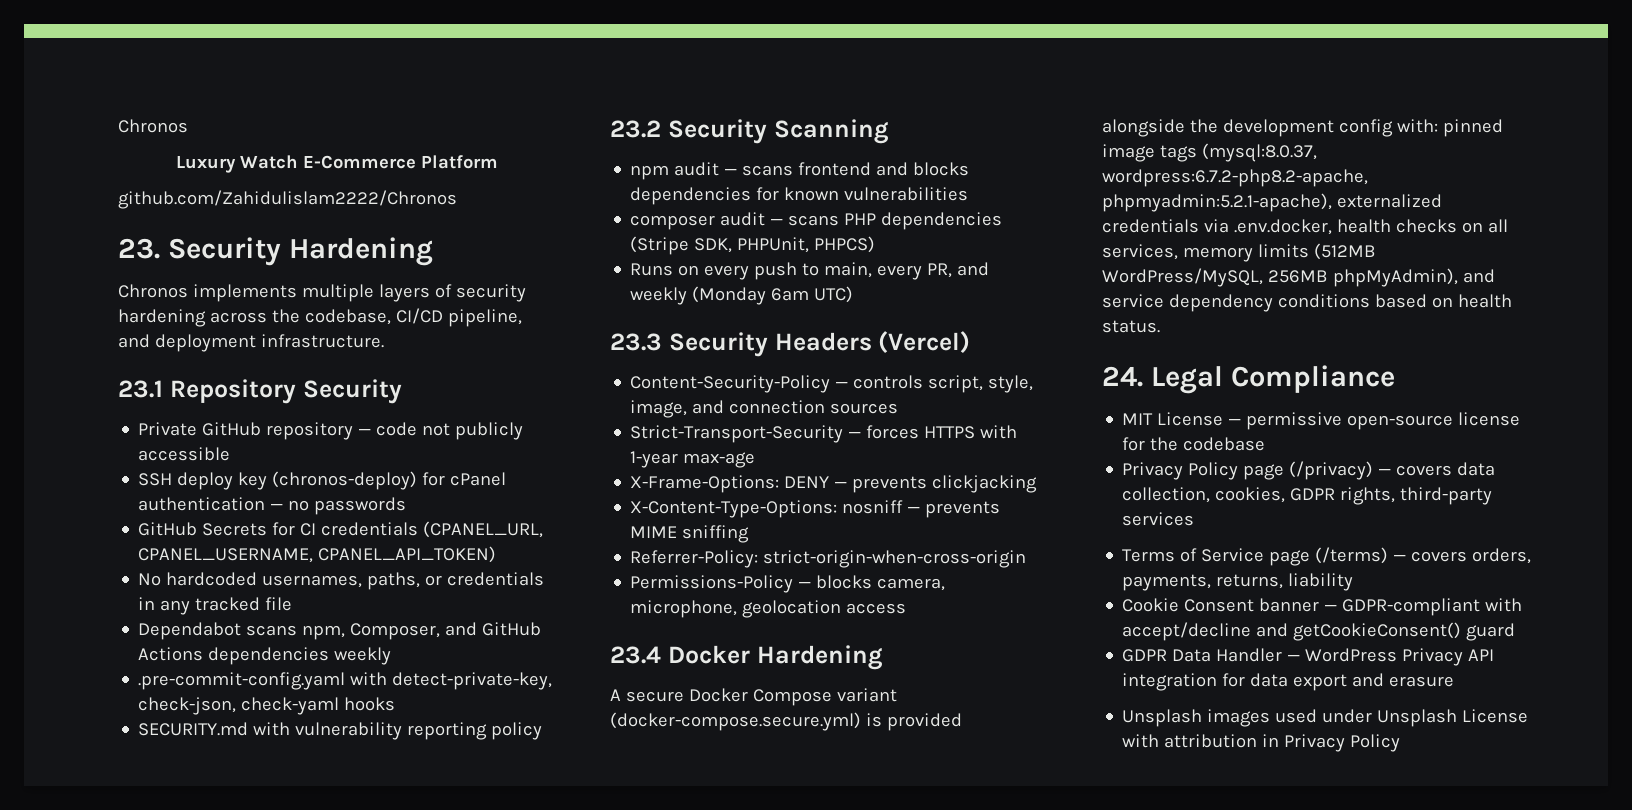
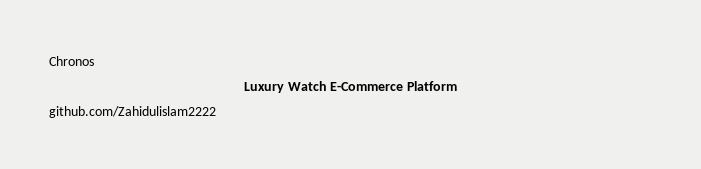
[118,190,457,209] [118,237,433,266] [118,284,526,302] [118,308,522,327] [118,334,384,352] [118,379,402,404] [138,422,524,440] [138,447,231,461] [138,471,507,490] [138,497,407,515] [138,521,544,538] [138,546,497,563] [138,572,545,590] [138,597,293,615] [138,622,542,640] [138,647,392,665] [138,672,553,690] [138,697,396,715] [138,722,543,740] [610,119,889,144] [630,162,970,180] [630,187,969,205] [630,212,1003,230] [630,236,876,255] [630,262,990,280] [630,286,854,305] [610,331,971,357] [630,375,1034,393] [630,400,899,418] [630,425,1018,443] [630,451,756,468] [630,475,1038,493] [630,500,1001,518] [630,525,750,543] [630,550,1027,568] [630,575,946,593] [630,600,907,618] [610,645,883,670] [610,688,897,706] [610,712,962,731] [1102,119,1503,137] [1102,143,1317,162] [1102,169,1368,187] [1102,193,1442,212] [1102,219,1508,235] [1102,243,1376,262] [1102,268,1495,287] [1102,294,1512,312] [1102,320,1160,333] [1102,365,1395,394] [1122,412,1521,430] [1122,437,1266,451] [1122,461,1496,480] [1122,487,1493,505] [1122,512,1195,526] [1122,547,1532,566] [1122,573,1354,591] [1122,598,1523,616] [1122,622,1516,641] [1122,648,1495,666] [1122,673,1455,691] [1122,709,1529,727] [1122,734,1401,752] github.com/Zahidulislam2222/Chronos // 23. Security Hardening // Chronos implements multiple layers of security hardening across the codebase, CI/CD pipeline, and deployment infrastructure. // 23.1 Repository Security // Private GitHub repository — code not publicly accessible // SSH deploy key (chronos-deploy) for cPanel authentication — no passwords // GitHub Secrets for CI credentials (CPANEL_URL, CPANEL_USERNAME, CPANEL_API_TOKEN) // No hardcoded usernames, paths, or credentials in any tracked file // Dependabot scans npm, Composer, and GitHub Actions dependencies weekly // .pre-commit-config.yaml with detect-private-key, check-json, check-yaml hooks // SECURITY.md with vulnerability reporting policy // 23.2 Security Scanning // npm audit — scans frontend and blocks dependencies for known vulnerabilities // composer audit — scans PHP dependencies (Stripe SDK, PHPUnit, PHPCS) // Runs on every push to main, every PR, and weekly (Monday 6am UTC) // 23.3 Security Headers (Vercel) // Content-Security-Policy — controls script, style, image, and connection sources // Strict-Transport-Security — forces HTTPS with 1-year max-age // X-Frame-Options: DENY — prevents clickjacking // X-Content-Type-Options: nosniff — prevents MIME sniffing // Referrer-Policy: strict-origin-when-cross-origin // Permissions-Policy — blocks camera, microphone, geolocation access // 23.4 Docker Hardening // A secure Docker Compose variant (docker-compose.secure.yml) is provided alongside the development config with: pinned image tags (mysql:8.0.37, wordpress:6.7.2-php8.2-apache, phpmyadmin:5.2.1-apache), externalized credentials via .env.docker, health checks on all services, memory limits (512MB WordPress/MySQL, 256MB phpMyAdmin), and service dependency conditions based on health status. // 24. Legal Compliance // MIT License — permissive open-source license for the codebase // Privacy Policy page (/privacy) — covers data collection, cookies, GDPR rights, third-party services // Terms of Service page (/terms) — covers orders, payments, returns, liability // Cookie Consent banner — GDPR-compliant with accept/decline and getCookieConsent() guard // GDPR Data Handler — WordPress Privacy API integration for data export and erasure // Unsplash images used under Unsplash License with attribution in Privacy Policy -> [49,106,216,118] github.com/Zahidulislam2222

